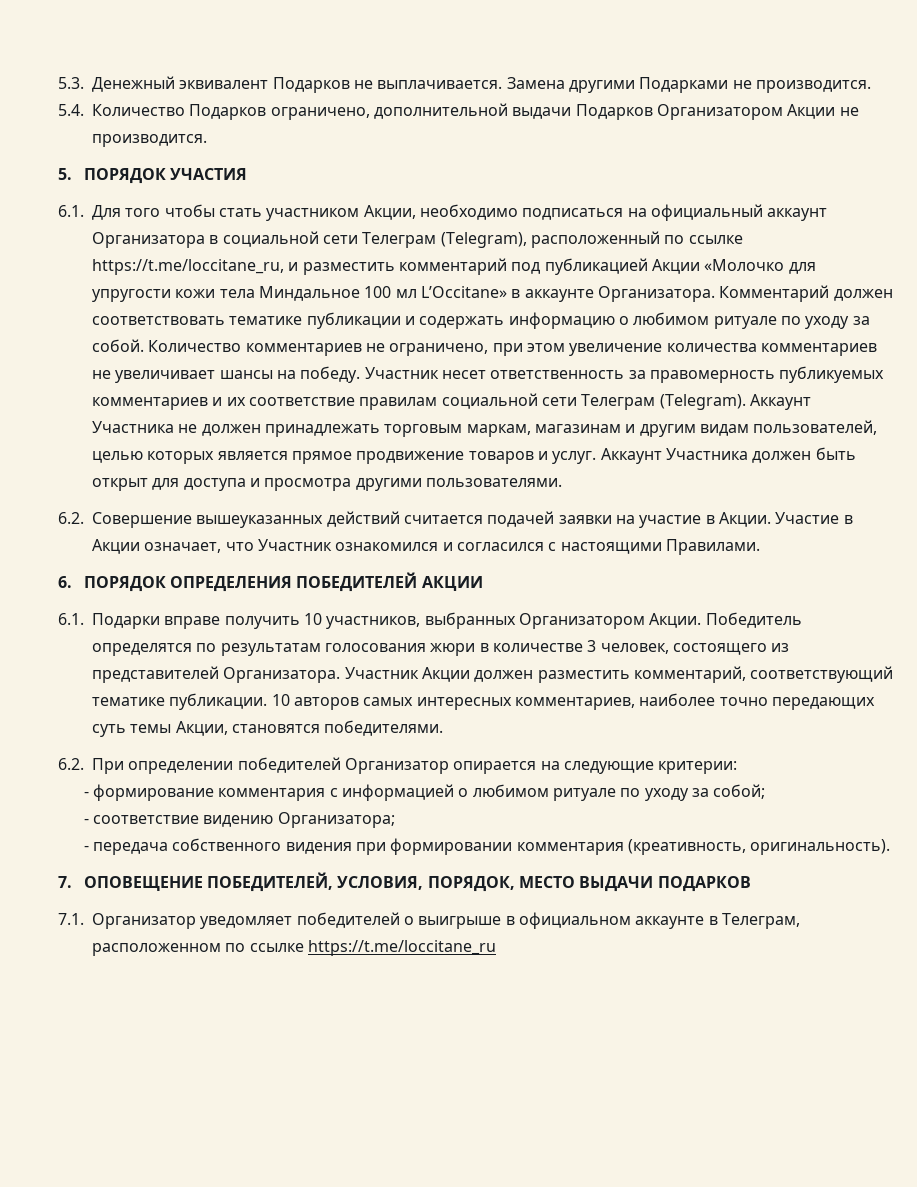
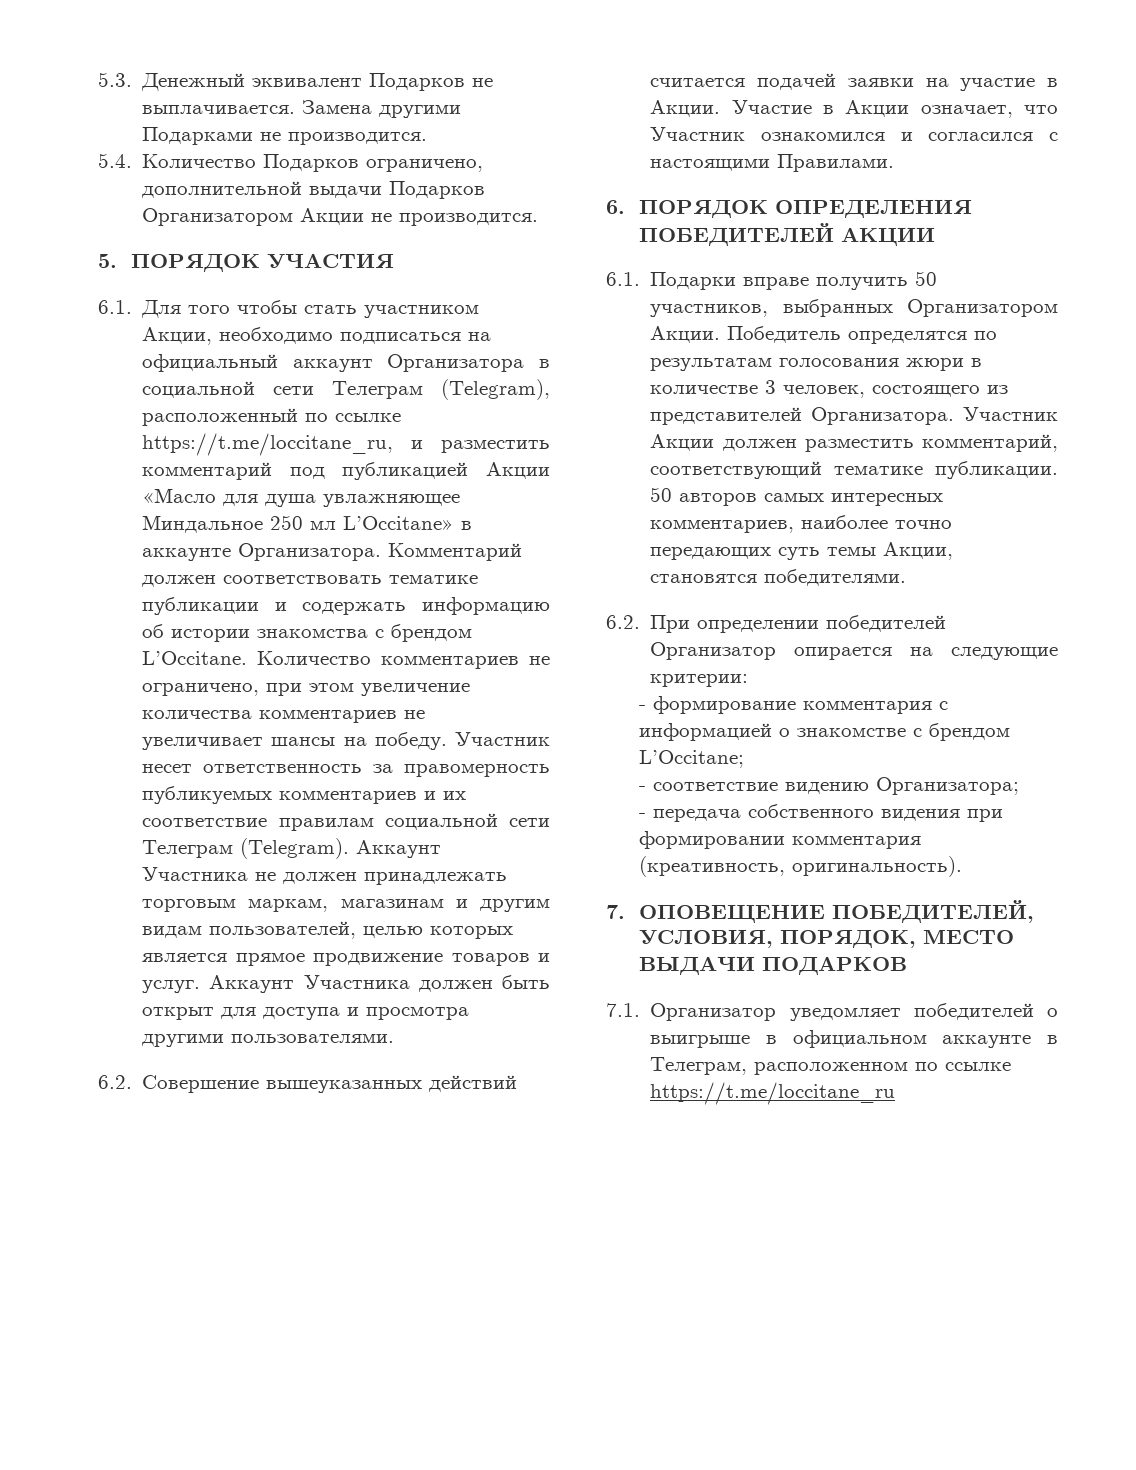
[704,259,816,274] [92,286,392,302] «Молочко для упругости кожи тела Миндальное 100 -> [142,488,461,507] [142,515,304,533] «Масло для душа увлажняющее Миндальное 250
[618,312,870,329] [92,339,144,352] о любимом ритуале по уходу за собой. -> [142,624,473,642] [142,651,248,665] об истории знакомства с брендом L’Occitane.
[303,613,322,625] 10 -> [915,271,938,286] 50
[271,694,290,706] 10 -> [650,487,673,502] 50
[472,784,766,801] любимом ритуале по уходу за собой; -> [797,723,1011,741] [639,750,745,768] знакомстве с брендом L’Occitane;

